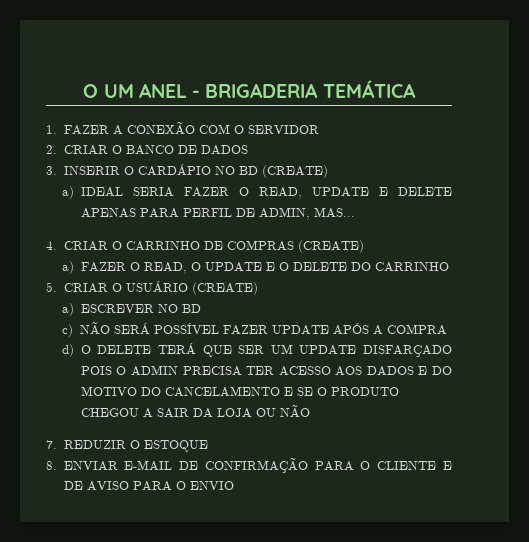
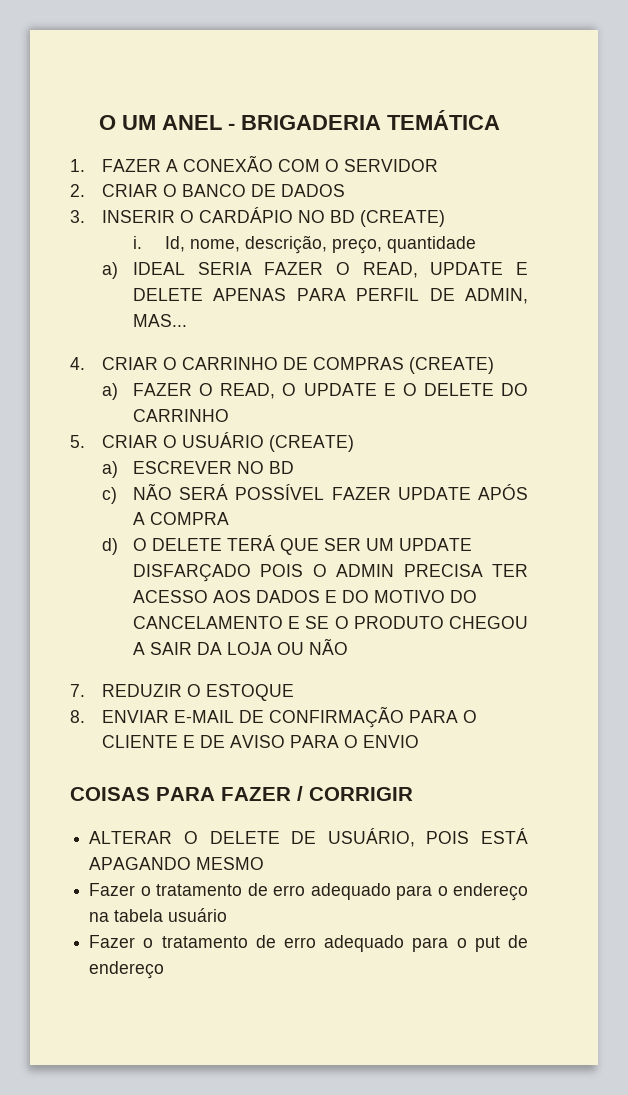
(328, 171) none -> [133,235,476,254] // i. Id, nome, descrição, preço, quantidade
(234, 485) none -> [70,786,413,801] [89,828,528,847] [89,857,265,870] [89,883,528,901] [89,908,228,922] [89,935,529,952] [89,961,165,979] // COISAS PARA FAZER / CORRIGIR // ALTERAR O DELETE DE USUÁRIO, POIS ESTÁ APAGANDO MESMO // Fazer o tratamento de erro adequado para o endereço na tabela usuário // Fazer o tratamento de erro adequado para o put de endereço

